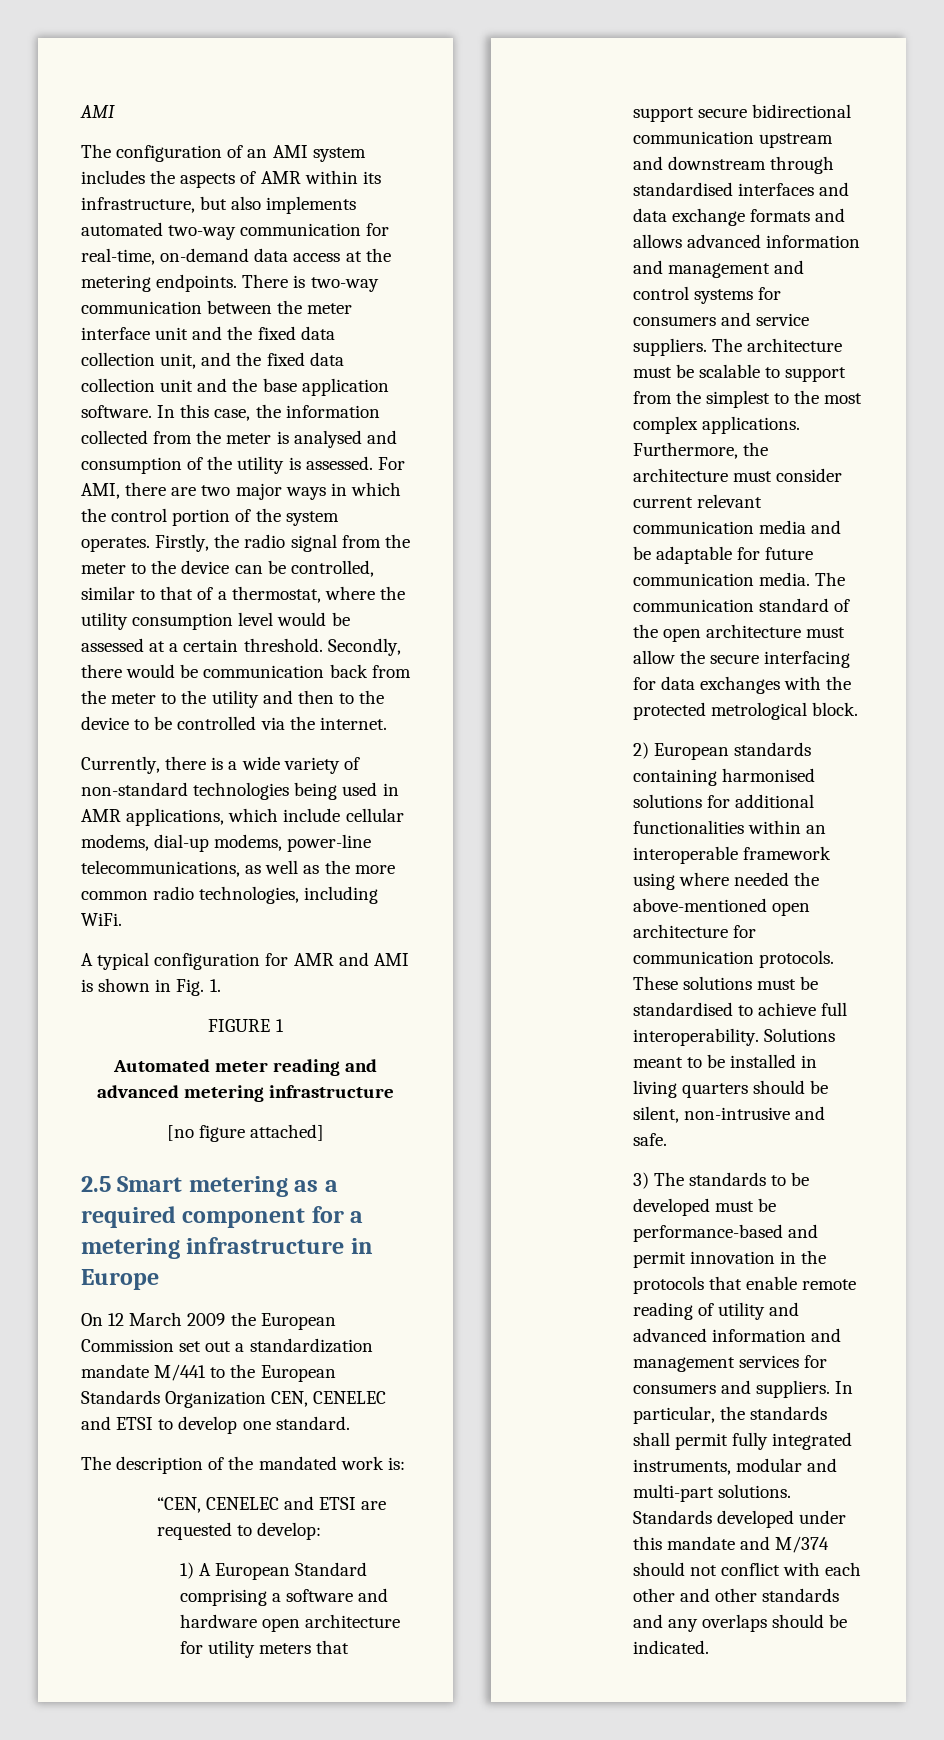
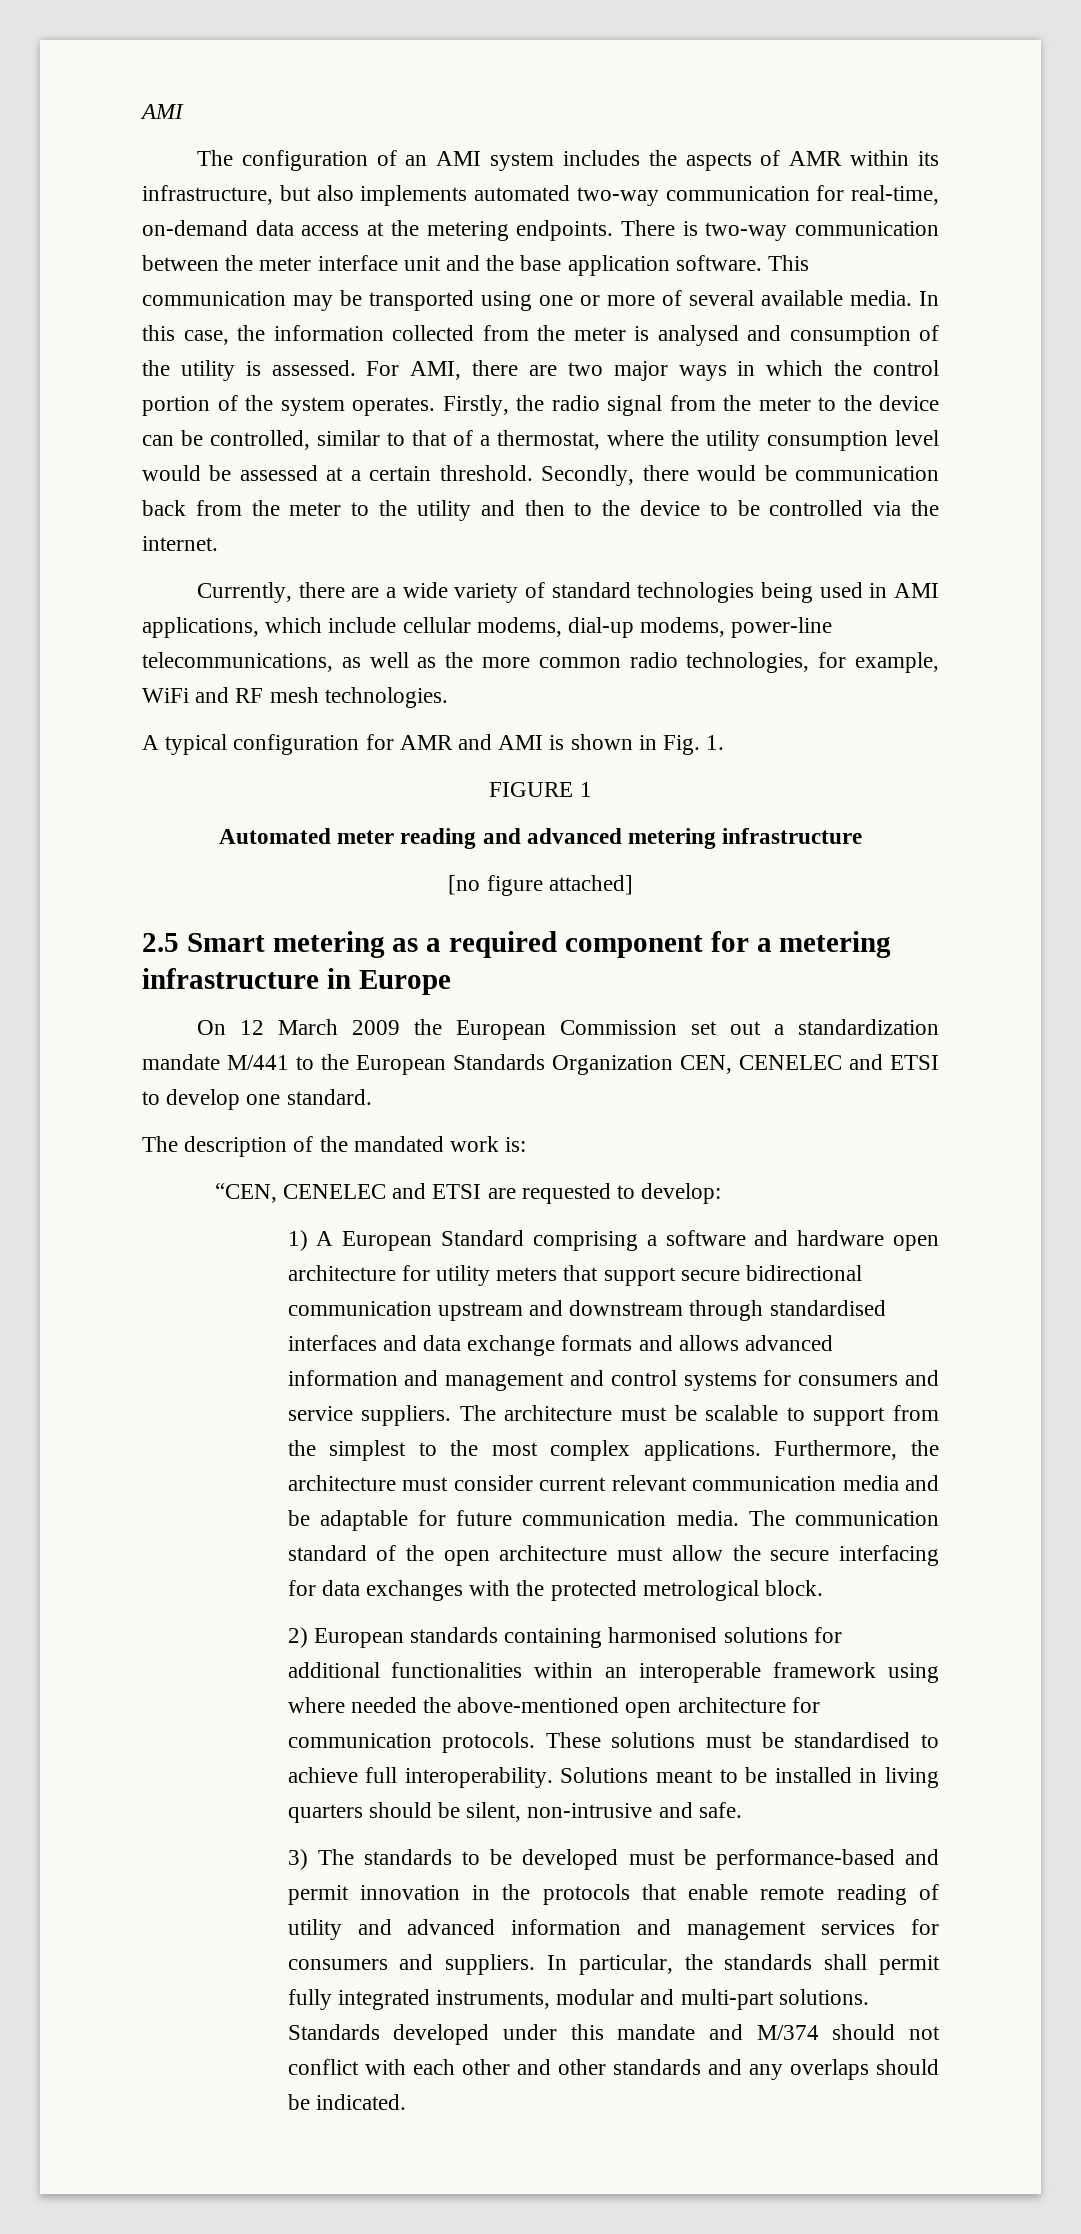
[257,326,335,340] [81,352,344,369] [81,378,389,396] [81,405,152,418] fixed data collection unit, and the fixed data collection unit and the base application software. -> [520,255,810,276] [142,290,912,311] base application software. This communication may be transported using one or more of several available media.
[211,757,224,770] is -> [351,587,380,598] are
[81,782,188,796] non-standard -> [551,582,631,598] standard
[81,809,121,822] AMR -> [894,583,939,598] AMI
[304,886,379,904] [81,913,122,926] including WiFi. -> [818,652,939,673] [142,687,448,708] for example, WiFi and RF mesh technologies.

